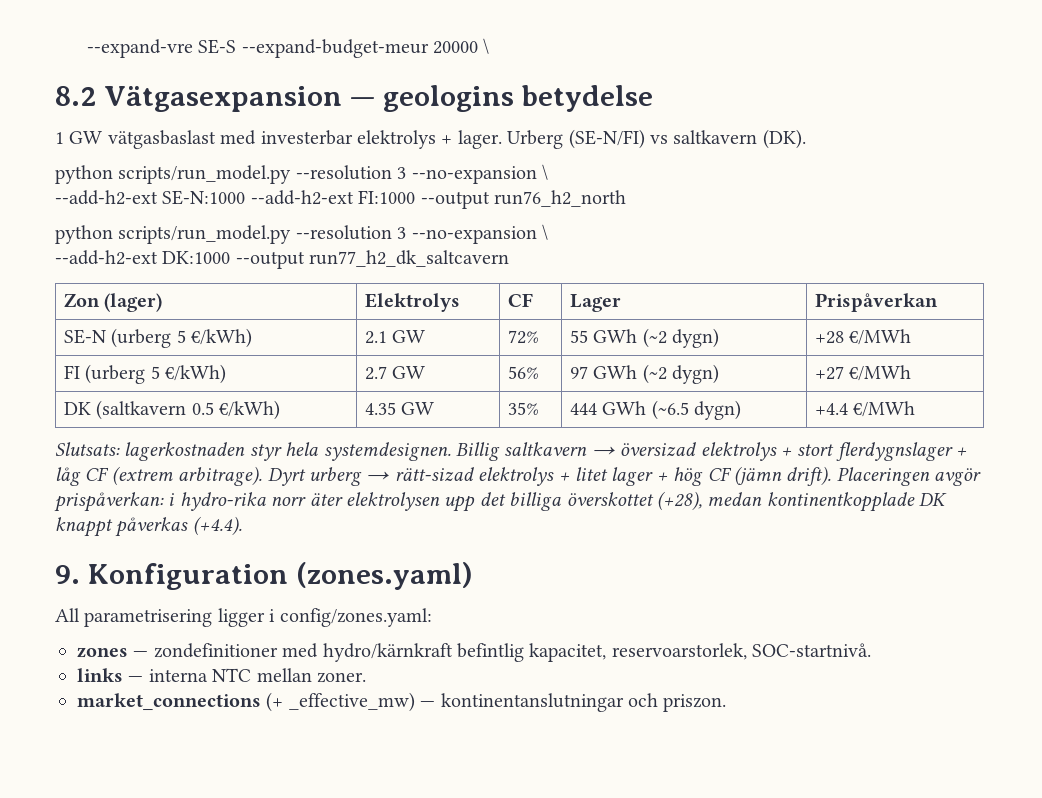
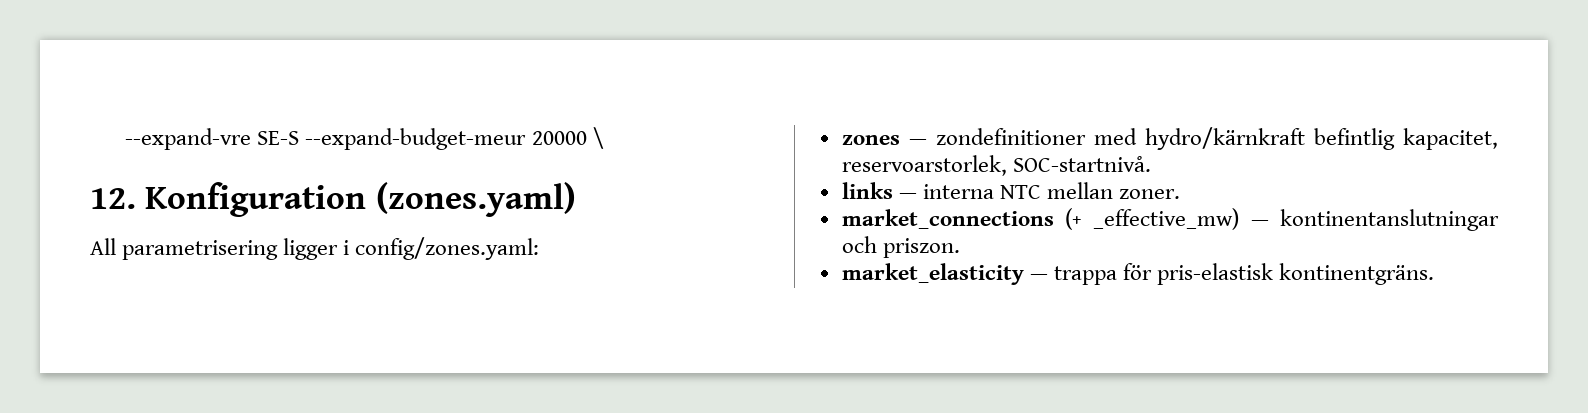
[55,85,653,112] [55,129,806,149] [55,164,548,184] [55,190,626,209] [55,224,548,244] [55,250,510,269] [63,293,163,312] [364,293,460,312] [507,293,533,307] [569,294,621,312] [814,293,938,312] [63,328,252,348] [364,330,426,344] [507,330,539,344] [569,328,719,348] [814,329,912,345] [63,364,226,384] [364,366,426,380] [507,366,539,379] [569,364,719,384] [814,365,912,381] [63,400,280,420] [364,402,435,415] [507,402,539,415] [569,400,741,420] [814,401,916,417] [55,442,968,461] [55,466,982,486] [54,491,948,512] [55,516,242,537] [55,565,80,584] 8.2 Vätgasexpansion — geologins betydelse // 1 GW vätgasbaslast med investerbar elektrolys + lager. Urberg (SE-N/FI) vs saltkavern (DK). // python scripts/run_model.py --resolution 3 --no-expansion \ // --add-h2-ext SE-N:1000 --add-h2-ext FI:1000 --output run76_h2_north // python scripts/run_model.py --resolution 3 --no-expansion \ // --add-h2-ext DK:1000 --output run77_h2_dk_saltcavern // Zon (lager) | Elektrolys | CF | Lager | Prispåverkan // SE-N (urberg 5 €/kWh) | 2.1 GW | 72% | 55 GWh (~2 dygn) | +28 €/MWh // FI (urberg 5 €/kWh) | 2.7 GW | 56% | 97 GWh (~2 dygn) | +27 €/MWh // DK (saltkavern 0.5 €/kWh) | 4.35 GW | 35% | 444 GWh (~6.5 dygn) | +4.4 €/MWh // Slutsats: lagerkostnaden styr hela systemdesignen. Billig saltkavern → översizad elektrolys + stort flerdygnslager + låg CF (extrem arbitrage). Dyrt urberg → rätt-sizad elektrolys + litet lager + hög CF (jämn drift). Placeringen avgör prispåverkan: i hydro-rika norr äter elektrolysen upp det billiga överskottet (+28), medan kontinentkopplade DK knappt påverkas (+4.4). // 9. -> [90,188,136,209] 12.
(727, 703) none -> [841,263,1435,285] // market_elasticity — trappa för pris-elastisk kontinentgräns.

